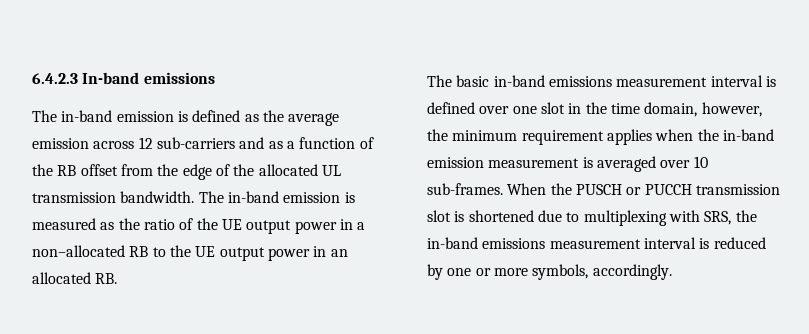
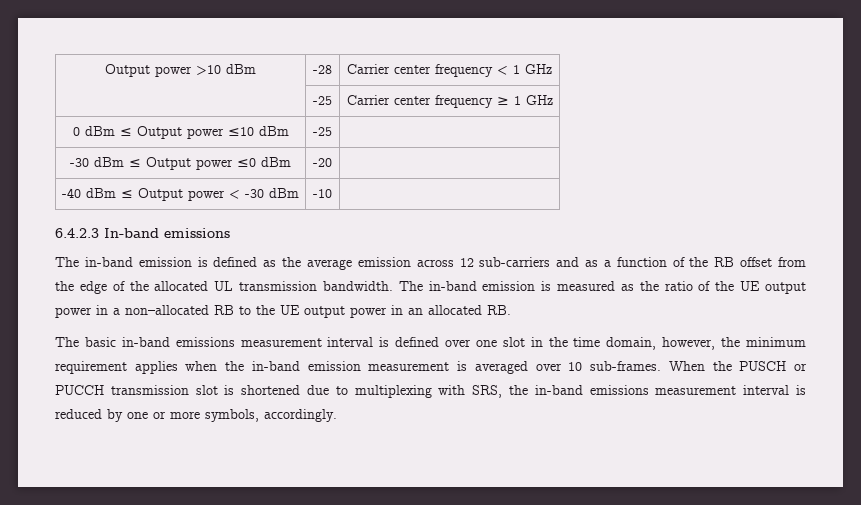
(32, 78) none -> [105,64,256,77] [313,65,332,74] [346,64,552,77] [313,96,332,105] [346,95,553,108] [72,126,289,139] [313,127,332,136] [70,157,291,170] [313,158,332,167] [61,188,299,201] [313,189,332,198] Output power >10 dBm | -28 | Carrier center frequency < 1 GHz // | -25 | Carrier center frequency ≥ 1 GHz // 0 dBm ≤ Output power ≤10 dBm | -25 | // -30 dBm ≤ Output power ≤0 dBm | -20 | // -40 dBm ≤ Output power < -30 dBm | -10 | //

